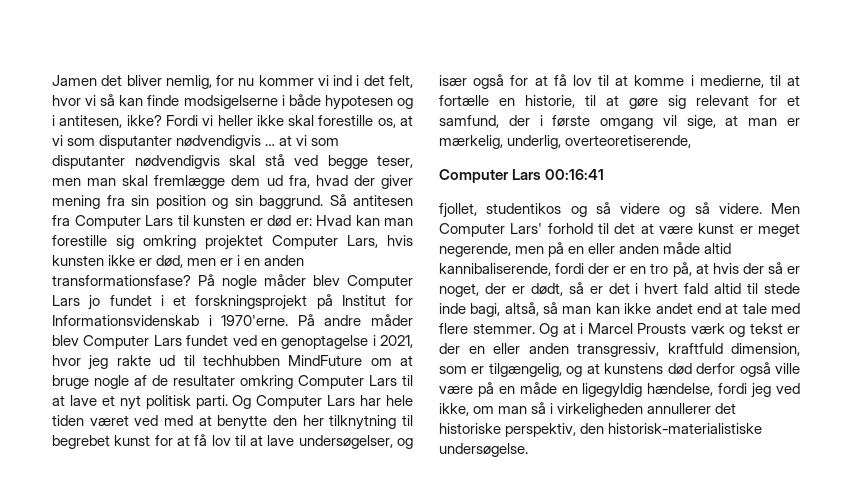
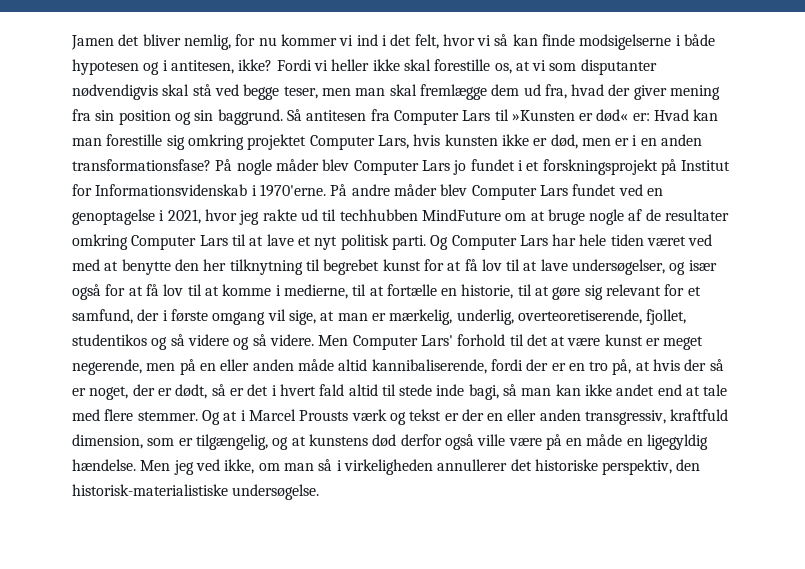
[265,135,340,146] [52,155,220,169] … at vi som disputanter nødvendigvis -> (158, 92) none
[193,215,291,227] kunsten er død -> [511,109,629,122] »Kunsten er død«
[439,169,605,183] // Computer Lars 00:16:41 // -> (642, 316) none
[504,302,539,316] altså, -> (499, 392) none
[647,383,748,396] hændelse, fordi -> [72,459,171,471] hændelse. Men

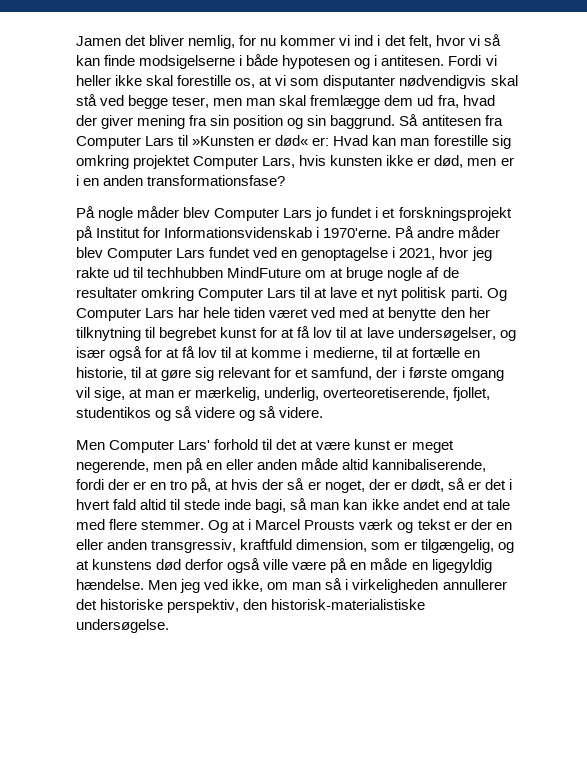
[170,59,273,74] antitesen, ikke? -> [381,55,445,66] antitesen.
(211, 165) none -> (286, 180) //
(314, 340) none -> (324, 412) //

